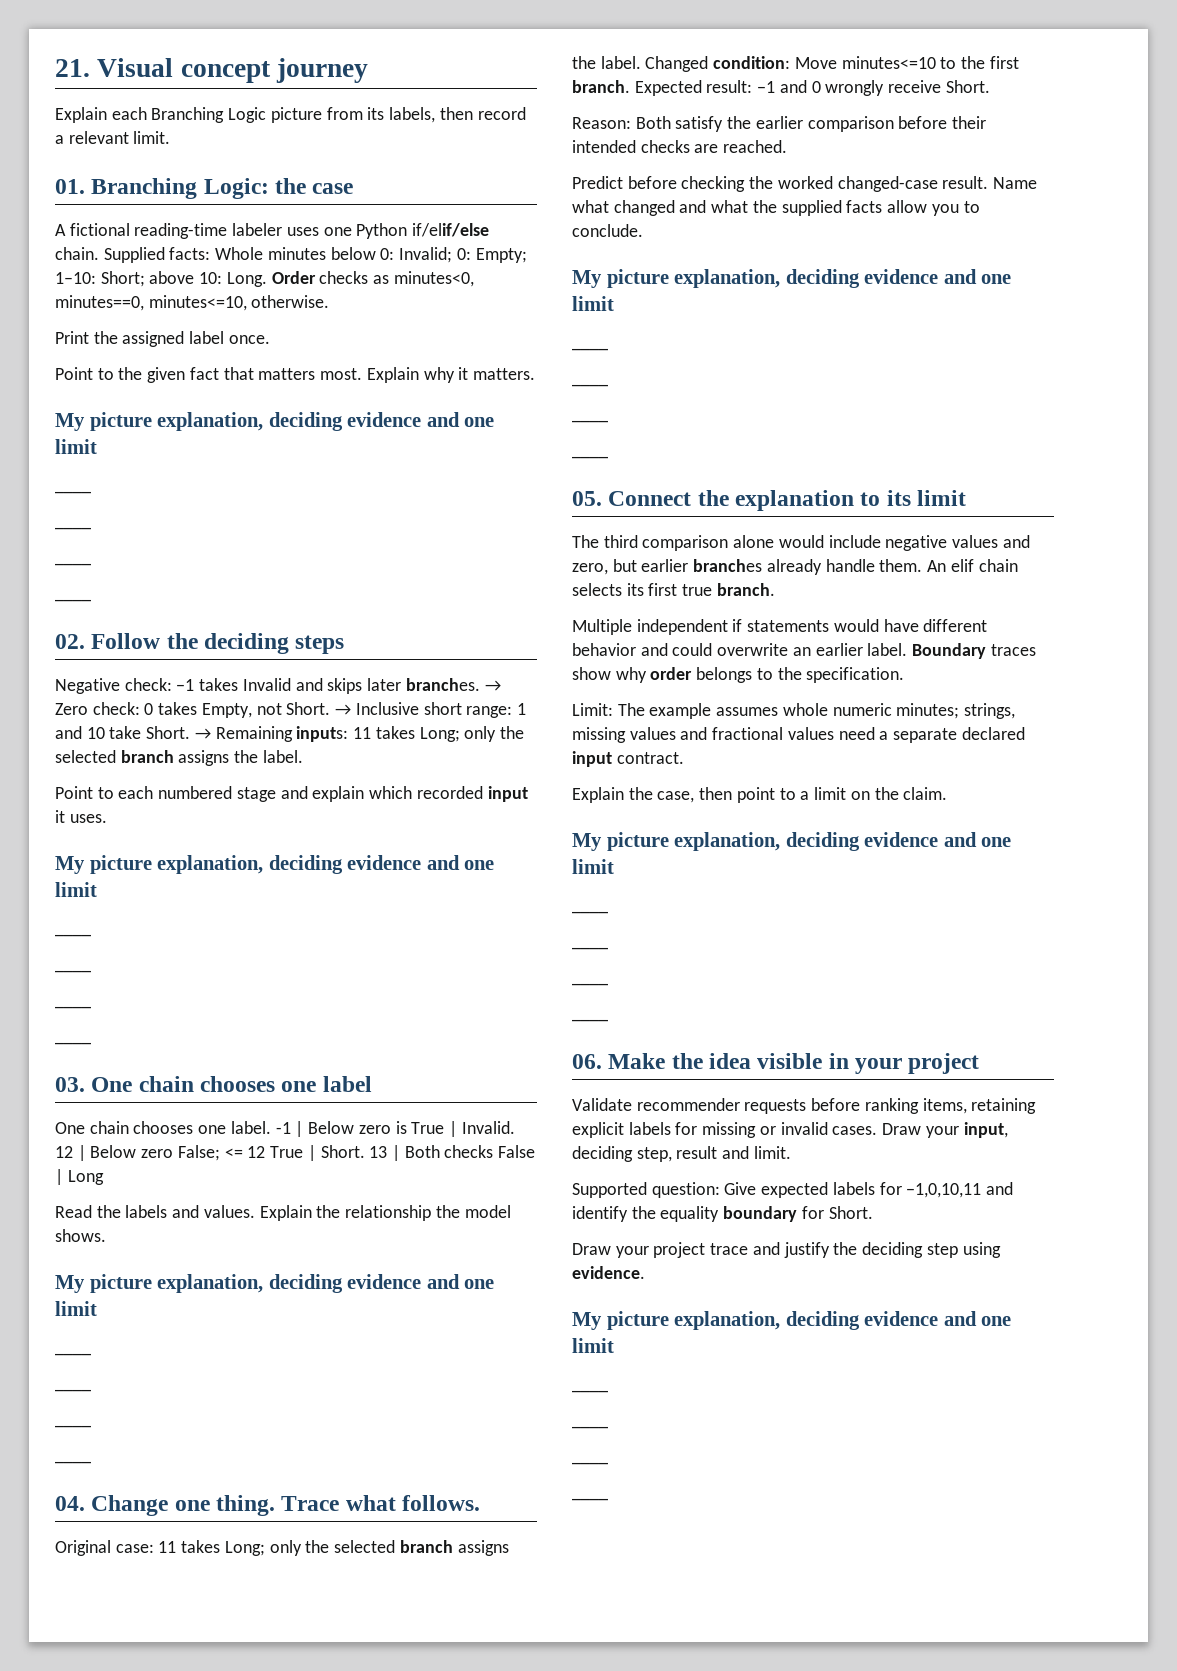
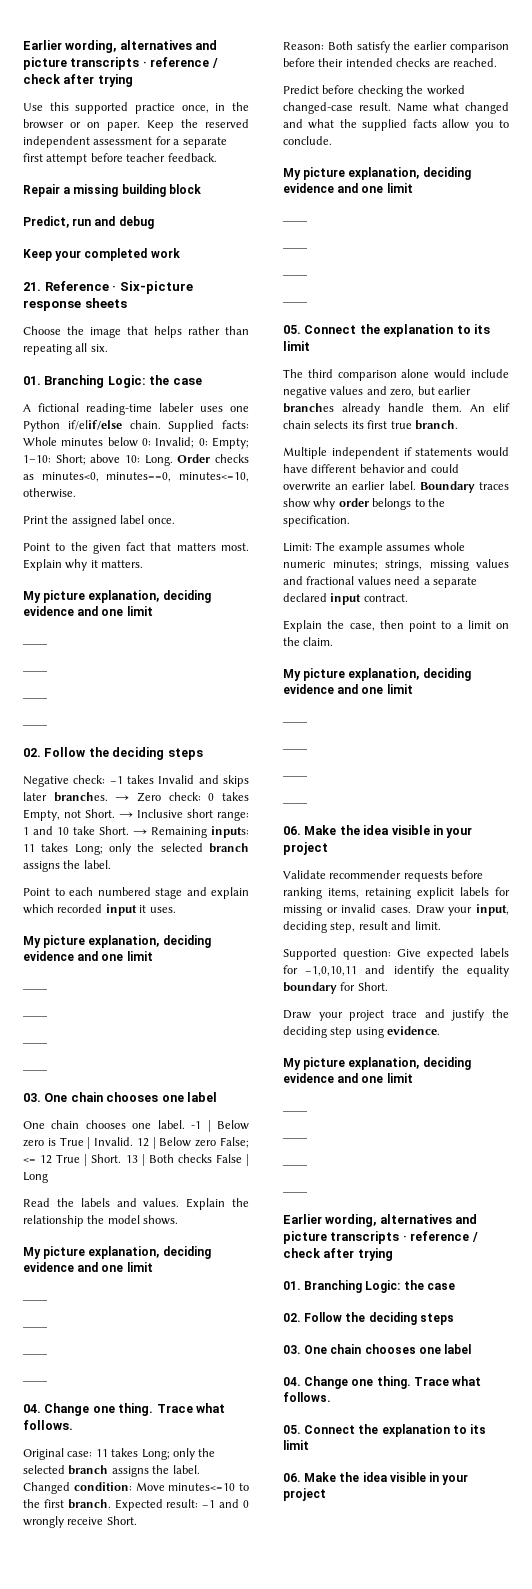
[55,58,369,83] [55,107,526,123] [55,131,171,144] 21. Visual concept journey // Explain each Branching Logic picture from its labels, then record a relevant limit. -> [23,40,218,53] [23,57,218,70] [23,74,133,87] [23,102,249,114] [23,119,249,131] [23,136,227,148] [23,153,217,165] [23,184,201,197] [23,216,154,229] [23,248,180,261] [23,281,193,294] [23,298,127,311] [23,326,249,338] [23,343,108,355] Earlier wording, alternatives and picture transcripts · reference / check after trying // Use this supported practice once, in the browser or on paper. Keep the reserved independent assessment for a separate first attempt before teacher feedback. // Repair a missing building block // Predict, run and debug // Keep your completed work // 21. Reference · Six-picture response sheets // Choose the image that helps rather than repeating all six.
(608, 1499) none -> [283,1214,478,1227] [283,1231,478,1244] [283,1248,393,1261] [283,1280,455,1293] [283,1312,454,1325] [283,1344,472,1354] [283,1376,482,1389] [283,1392,331,1402] [283,1424,487,1437] [283,1440,309,1450] [283,1472,469,1485] [283,1488,326,1501] // Earlier wording, alternatives and picture transcripts · reference / check after trying // 01. Branching Logic: the case // 02. Follow the deciding steps // 03. One chain chooses one label // 04. Change one thing. Trace what follows. // 05. Connect the explanation to its limit // 06. Make the idea visible in your project

